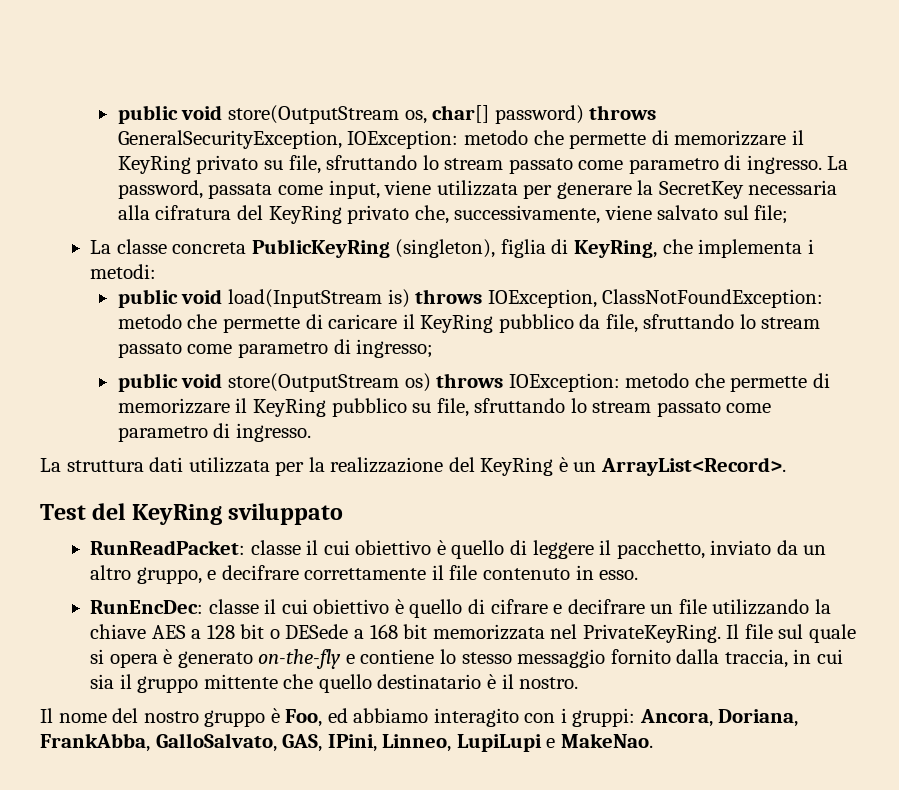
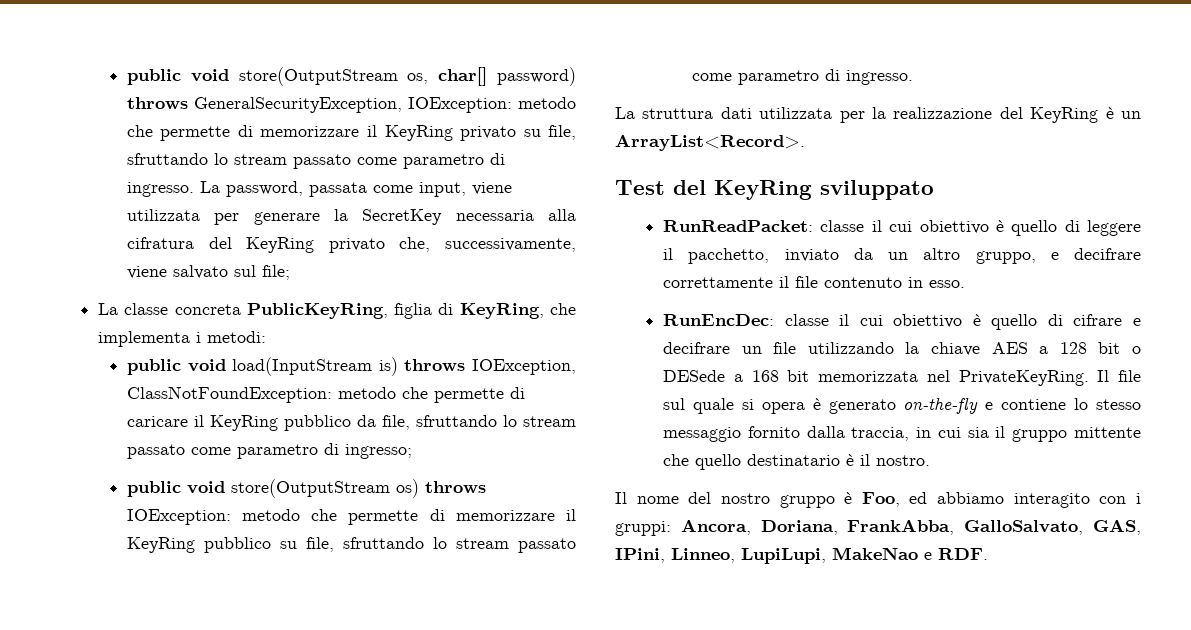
[251,239,496,258] PublicKeyRing (singleton), -> [246,303,388,319] PublicKeyRing,
[456,733,653,752] LupiLupi e MakeNao. -> [741,547,988,564] LupiLupi, MakeNao e RDF.

